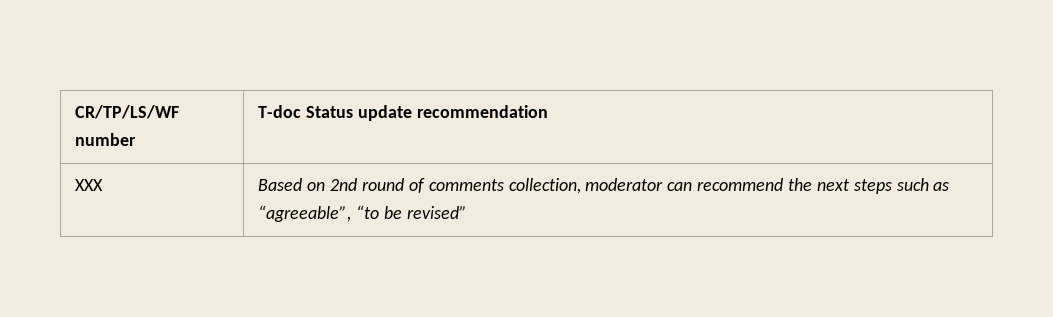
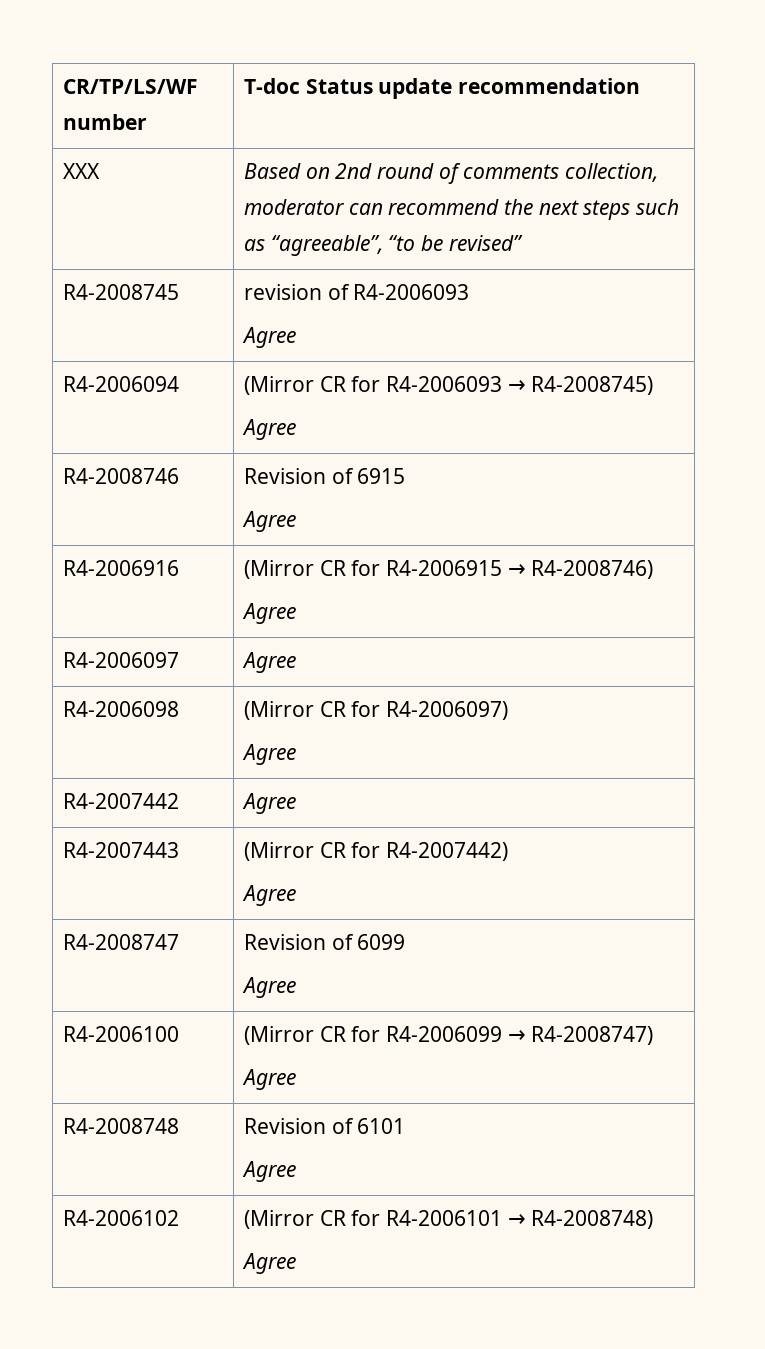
(467, 212) none -> [63,284,180,300] [244,284,470,300] [242,327,297,348] [63,376,180,392] [244,376,654,395] [242,419,297,440] [63,468,180,484] [244,468,406,484] [242,511,297,532] [63,560,180,576] [244,560,654,579] [242,603,297,624] [63,652,180,668] [242,652,297,673] [63,701,180,717] [244,701,509,720] [242,744,297,765] [63,793,180,809] [242,793,297,814] [63,842,180,858] [244,842,509,861] [242,885,297,906] [63,934,180,950] [244,934,406,950] [242,977,297,998] [63,1026,180,1042] [244,1026,654,1045] [242,1069,297,1090] [63,1118,180,1134] [244,1118,406,1134] [242,1161,297,1182] [63,1210,180,1226] [244,1210,654,1229] [242,1253,297,1274] // R4-2008745 | revision of R4-2006093 // Agree // R4-2006094 | (Mirror CR for R4-2006093 → R4-2008745) // Agree // R4-2008746 | Revision of 6915 // Agree // R4-2006916 | (Mirror CR for R4-2006915 → R4-2008746) // Agree // R4-2006097 | Agree // R4-2006098 | (Mirror CR for R4-2006097) // Agree // R4-2007442 | Agree // R4-2007443 | (Mirror CR for R4-2007442) // Agree // R4-2008747 | Revision of 6099 // Agree // R4-2006100 | (Mirror CR for R4-2006099 → R4-2008747) // Agree // R4-2008748 | Revision of 6101 // Agree // R4-2006102 | (Mirror CR for R4-2006101 → R4-2008748) // Agree

